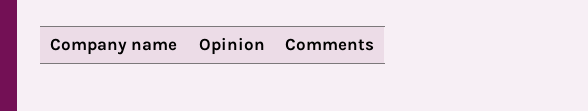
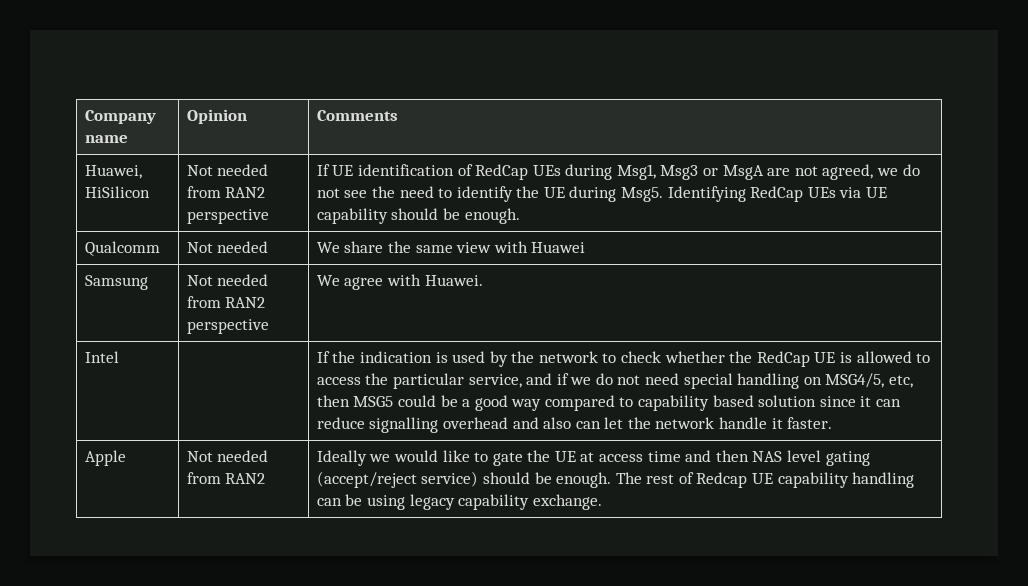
(374, 44) none -> [84,165,142,179] [84,186,150,198] [186,164,269,176] [186,186,266,198] [186,209,269,224] [316,164,920,180] [316,186,888,202] [316,208,520,224] [84,241,160,256] [186,241,269,253] [316,241,586,253] [84,275,148,290] [186,274,269,286] [186,296,266,308] [186,319,269,334] [316,274,483,290] [84,351,119,363] [316,351,931,367] [316,373,914,389] [316,395,902,411] [316,417,833,433] [84,450,126,466] [186,450,269,462] [186,472,266,484] [316,450,870,466] [316,471,915,488] [316,494,602,510] // Huawei, HiSilicon | Not needed from RAN2 perspective | If UE identification of RedCap UEs during Msg1, Msg3 or MsgA are not agreed, we do not see the need to identify the UE during Msg5. Identifying RedCap UEs via UE capability should be enough. // Qualcomm | Not needed | We share the same view with Huawei // Samsung | Not needed from RAN2 perspective | We agree with Huawei. // Intel | | If the indication is used by the network to check whether the RedCap UE is allowed to access the particular service, and if we do not need special handling on MSG4/5, etc, then MSG5 could be a good way compared to capability based solution since it can reduce signalling overhead and also can let the network handle it faster. // Apple | Not needed from RAN2 | Ideally we would like to gate the UE at access time and then NAS level gating (accept/reject service) should be enough. The rest of Redcap UE capability handling can be using legacy capability exchange.

